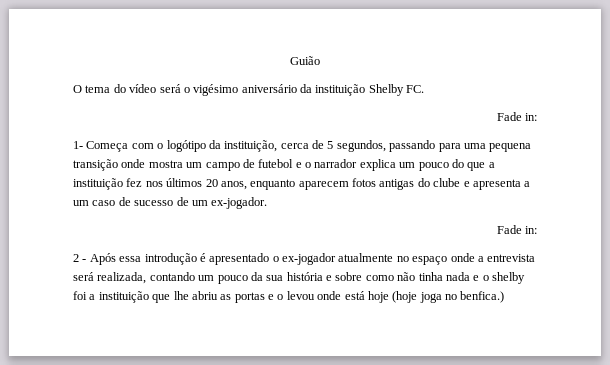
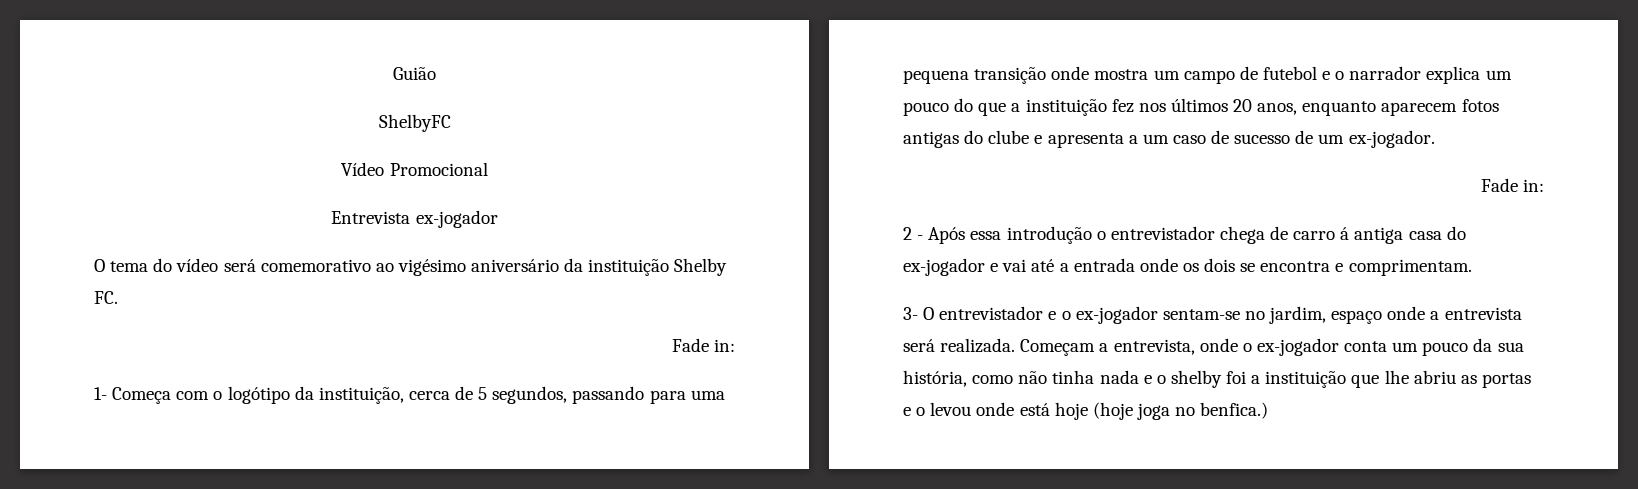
(320, 60) none -> [378,114,451,132] [341,162,488,176] [331,210,498,228] // ShelbyFC // Vídeo Promocional // Entrevista ex-jogador
[183,87,190,93] o -> [260,259,394,272] comemorativo ao
[199,253,409,265] é apresentado o ex-jogador atualmente no -> [1096,226,1466,244] [903,258,1472,276] [903,306,1327,324] o entrevistador chega de carro á antiga casa do ex-jogador e vai até a entrada onde os dois se encontra e comprimentam. // 3- O entrevistador e o ex-jogador sentam-se no jardim,
[97,272,195,284] realizada, contando -> [940,338,1388,356] realizada. Começam a entrevista, onde o ex-jogador conta
[286,272,363,281] história e sobre -> [903,370,967,387] história,

